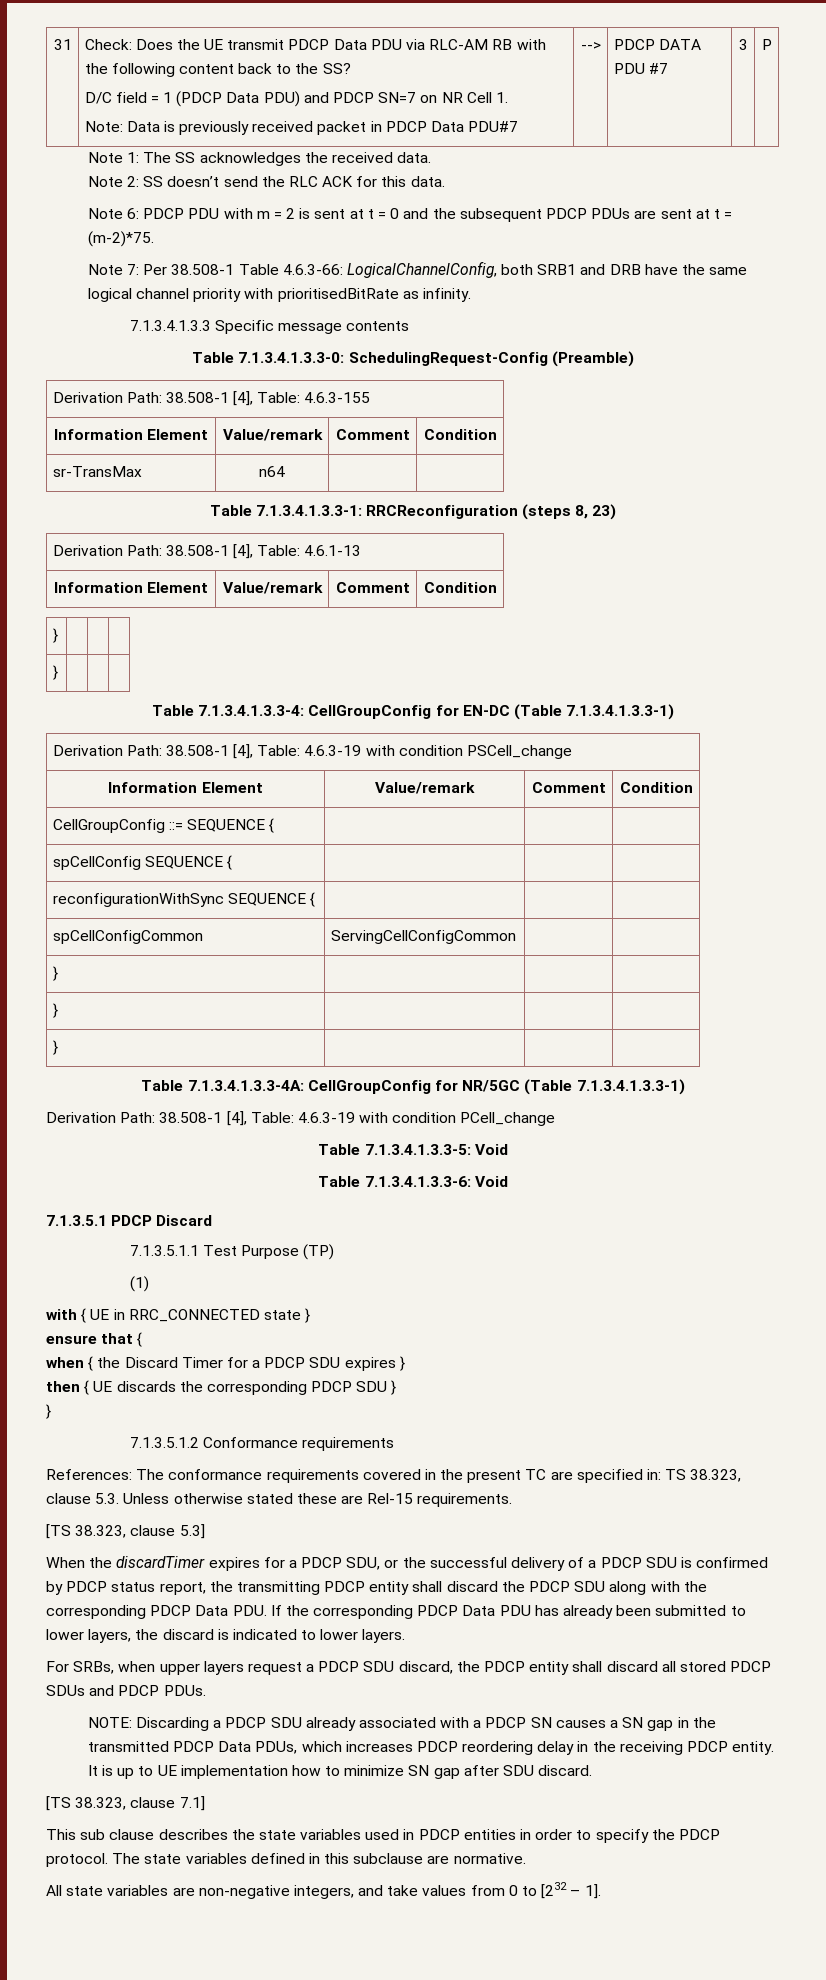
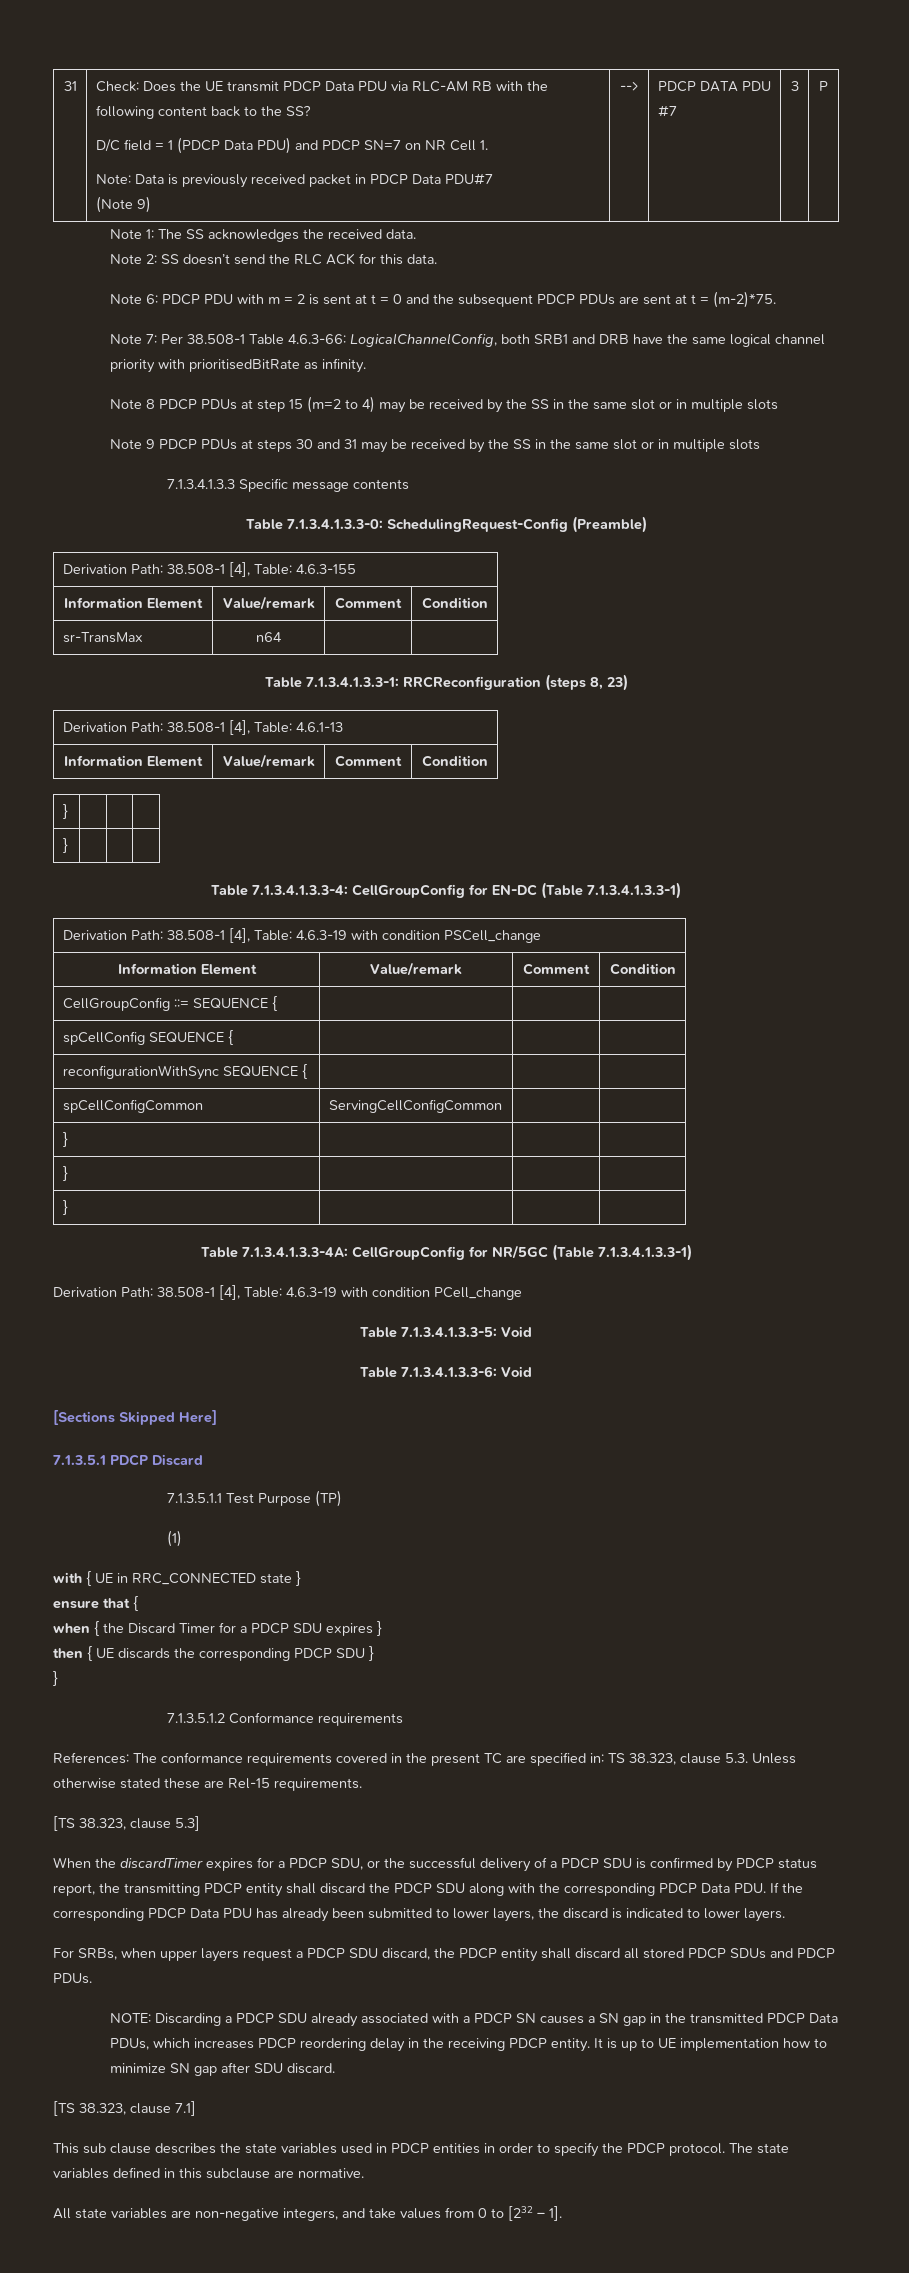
(519, 126) none -> [95,196,151,213] // (Note 9)
(471, 295) none -> [110,396,779,413] [110,439,761,453] // Note 8 PDCP PDUs at step 15 (m=2 to 4) may be received by the SS in the same slot or in multiple slots // Note 9 PDCP PDUs at steps 30 and 31 may be received by the SS in the same slot or in multiple slots
(508, 1181) none -> [53,1410,217,1425] // [Sections Skipped Here]

